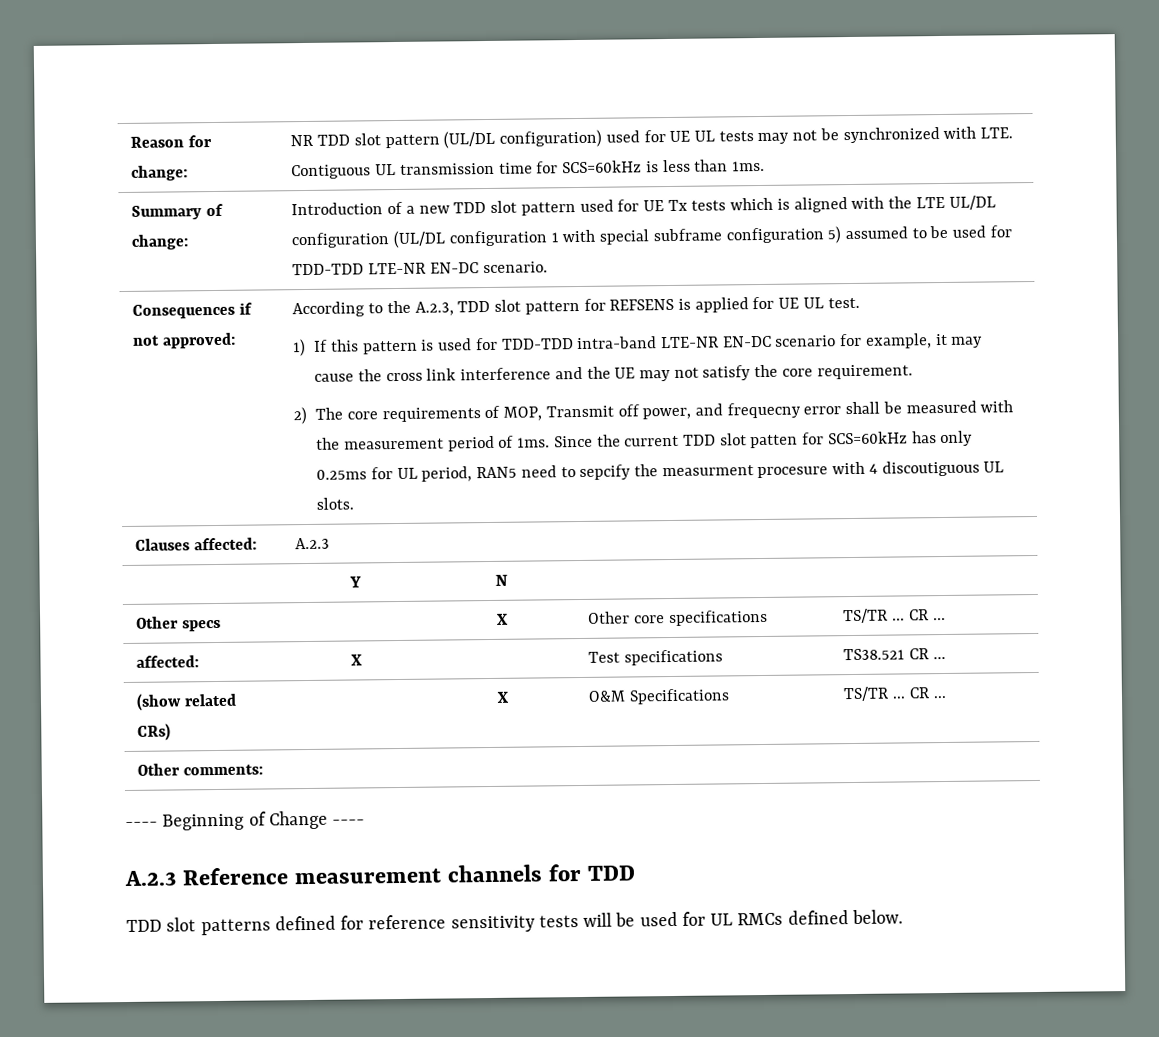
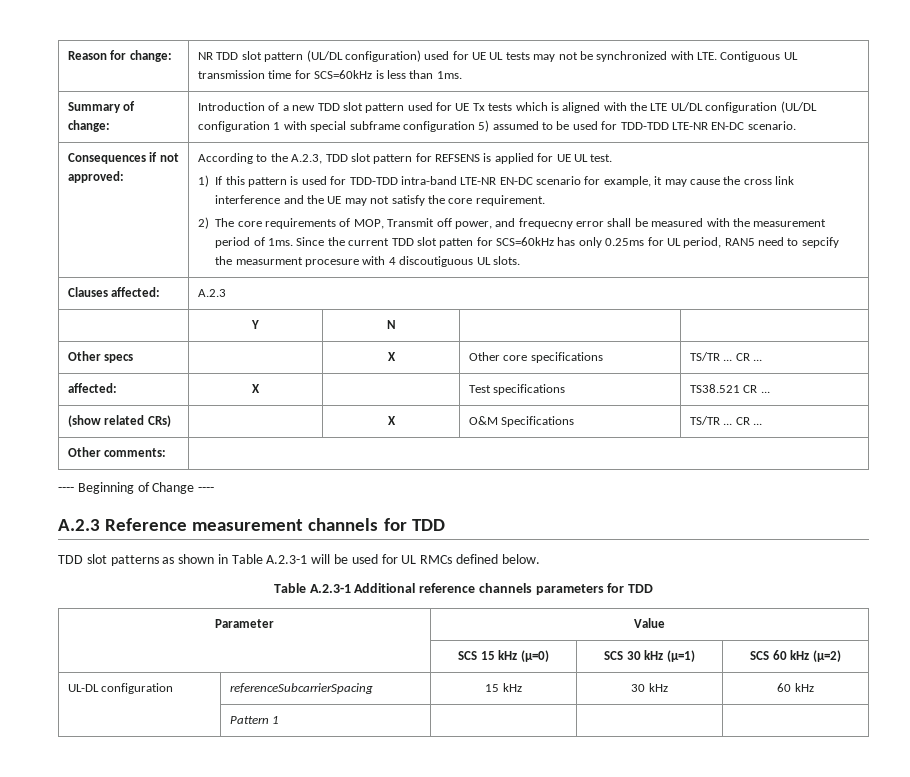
[274,914,579,933] defined for reference sensitivity tests -> [162,554,308,564] as shown in Table A.2.3-1
(903, 917) none -> [273,583,654,595] [215,619,274,628] [634,618,665,628] [458,650,549,662] [604,650,695,662] [750,650,841,662] [68,683,174,694] [230,683,374,694] [485,683,522,692] [631,683,668,692] [777,683,814,692] [230,716,280,724] // Table A.2.3-1 Additional reference channels parameters for TDD // Parameter | Value // | SCS 15 kHz (µ=0) | SCS 30 kHz (µ=1) | SCS 60 kHz (µ=2) // UL-DL configuration | referenceSubcarrierSpacing | 15 kHz | 30 kHz | 60 kHz // | Pattern 1 | | |

